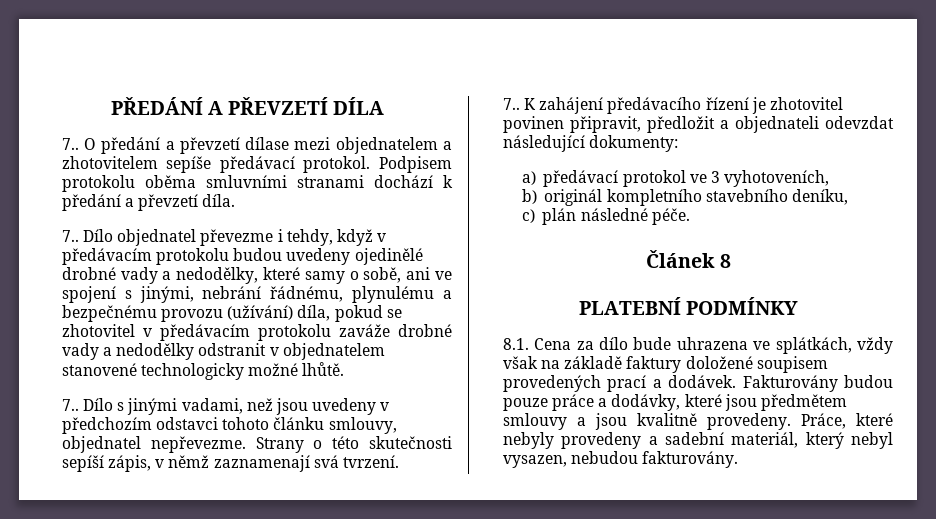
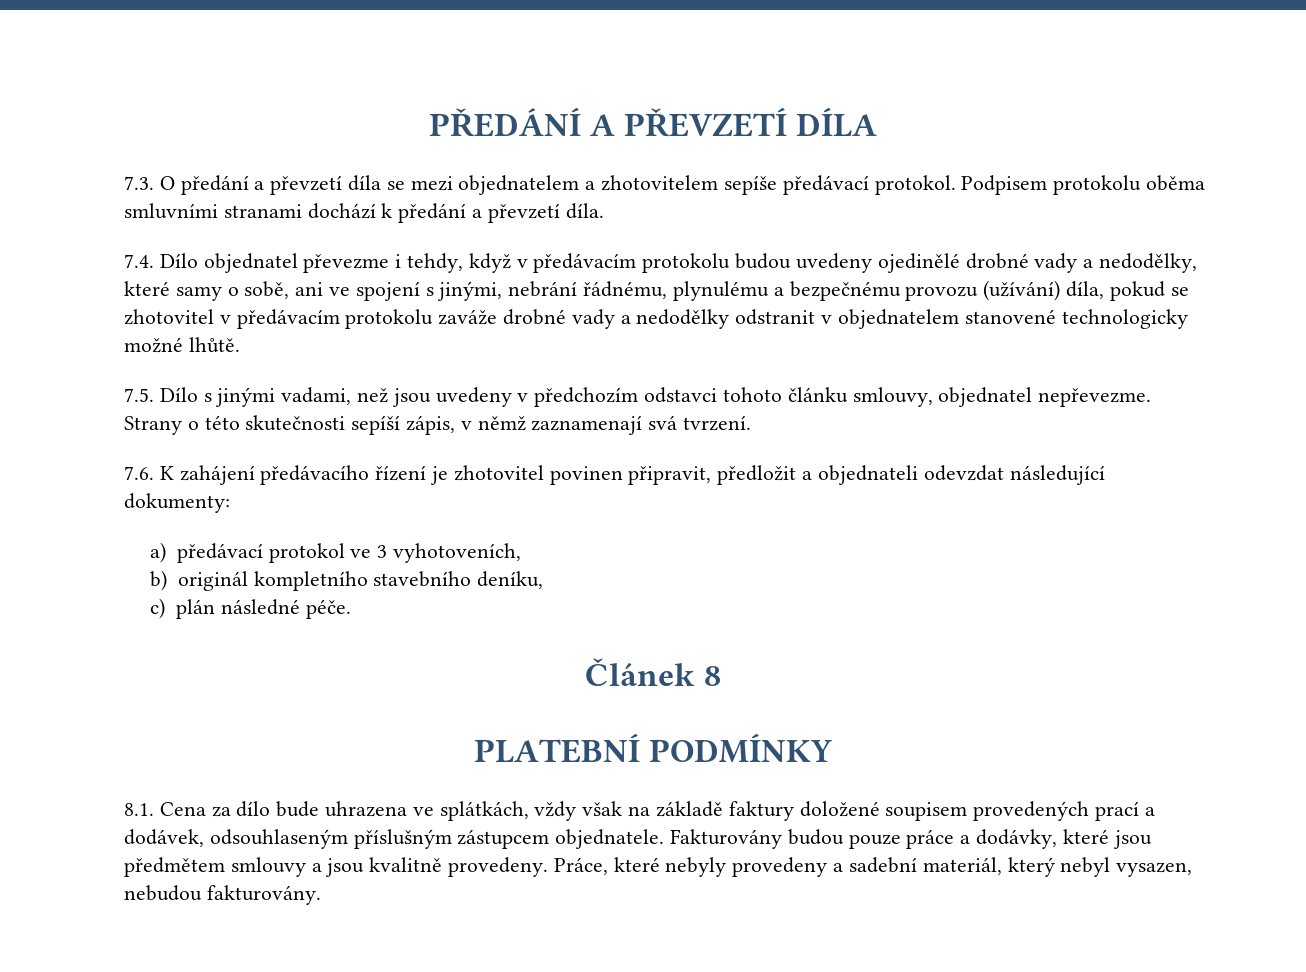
[61,138,79,150] 7.. -> [124,176,155,190] 7.3.
[245,137,290,150] dílase -> [348,175,405,191] díla se
[61,230,79,242] 7.. -> [124,254,155,268] 7.4.
[61,399,79,411] 7.. -> [124,388,155,402] 7.5.
[502,98,520,110] 7.. -> [124,466,155,480] 7.6.
[668,375,737,388] dodávek. -> [124,829,665,849] dodávek, odsouhlaseným příslušným zástupcem objednatele.

